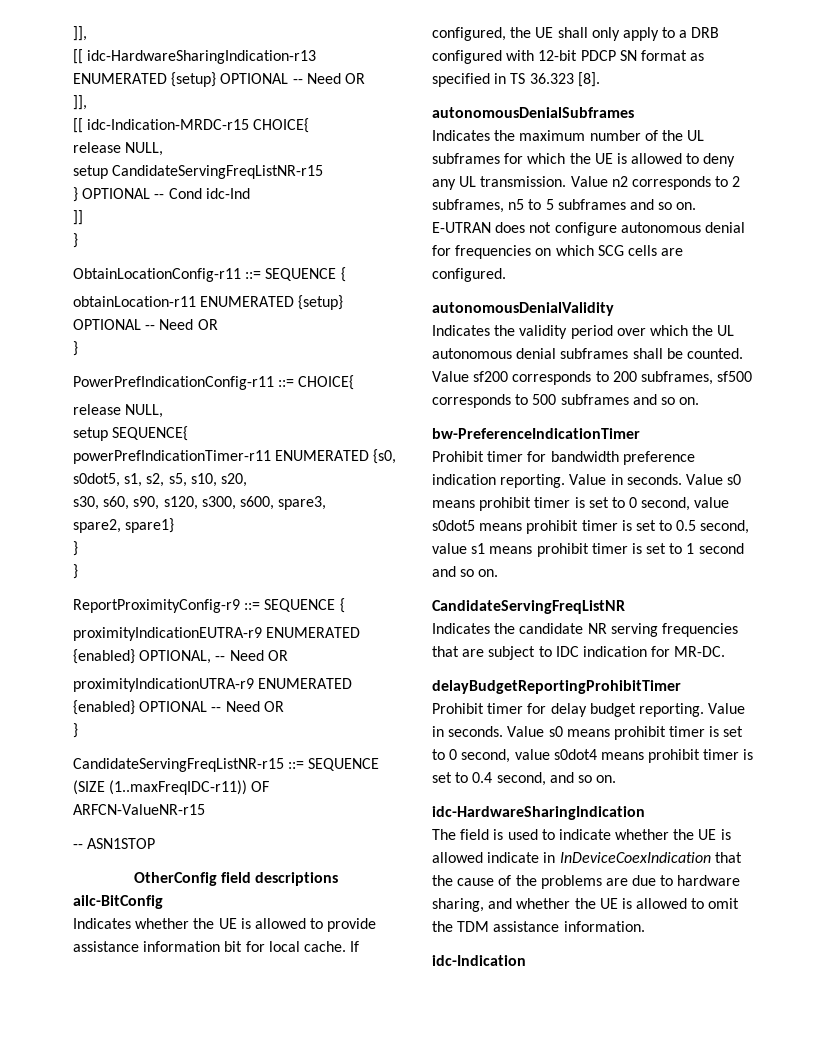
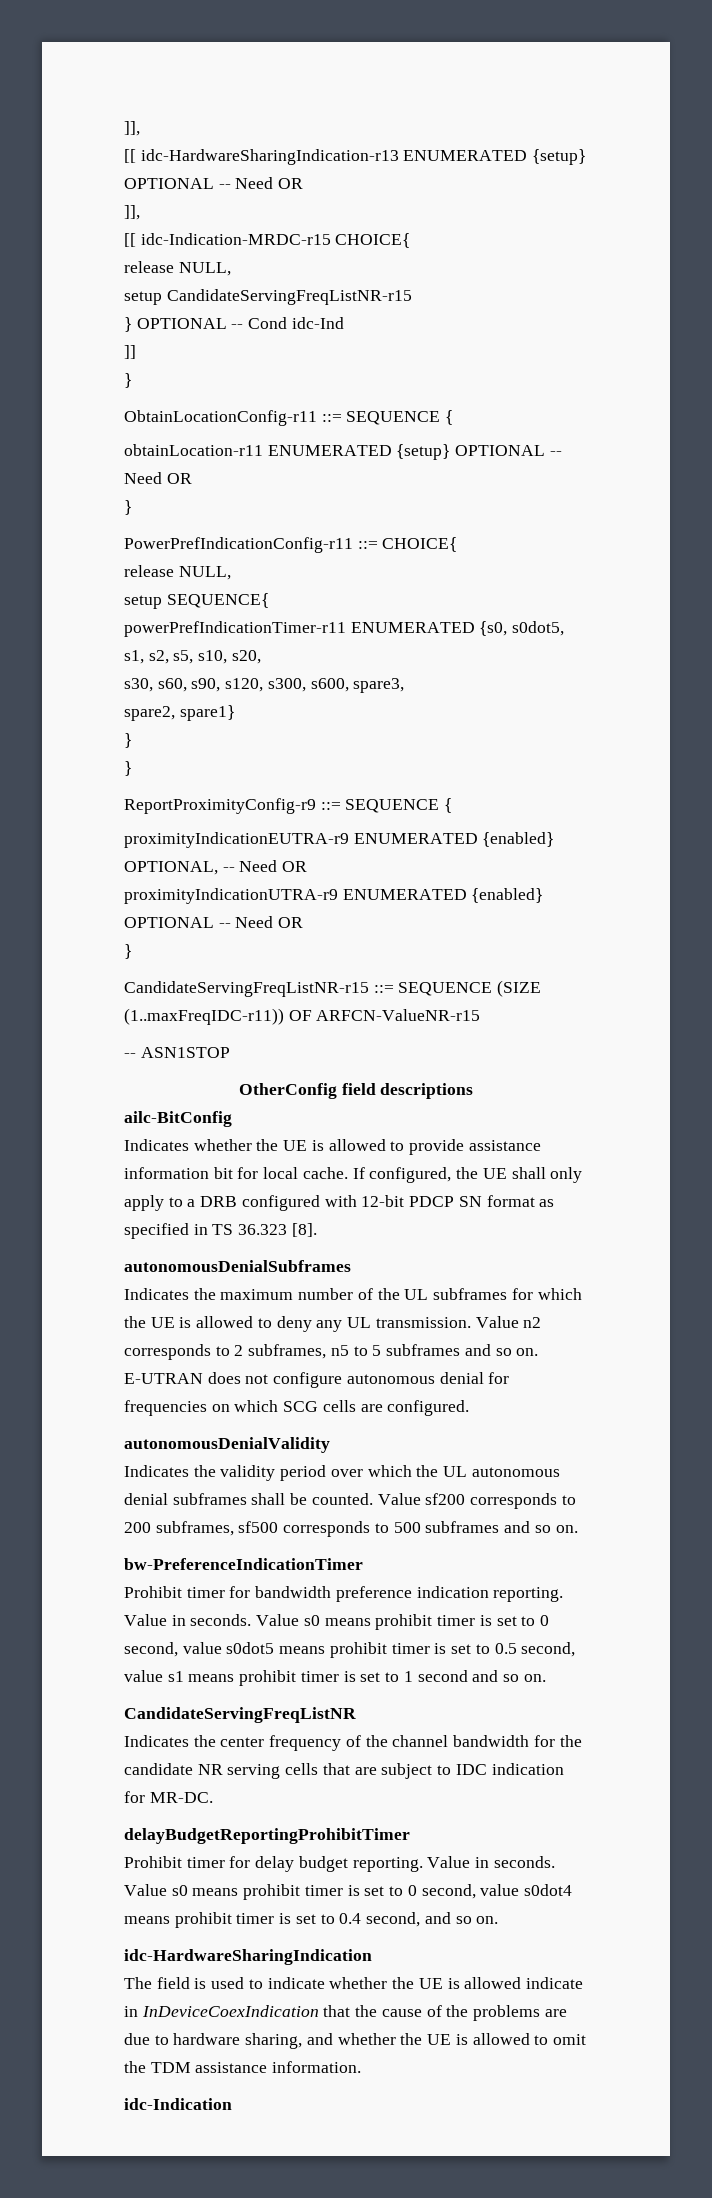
(516, 628) none -> [220,1735,582,1751] center frequency of the channel bandwidth for the
[661,623,738,637] frequencies -> [285,1763,319,1775] cells

